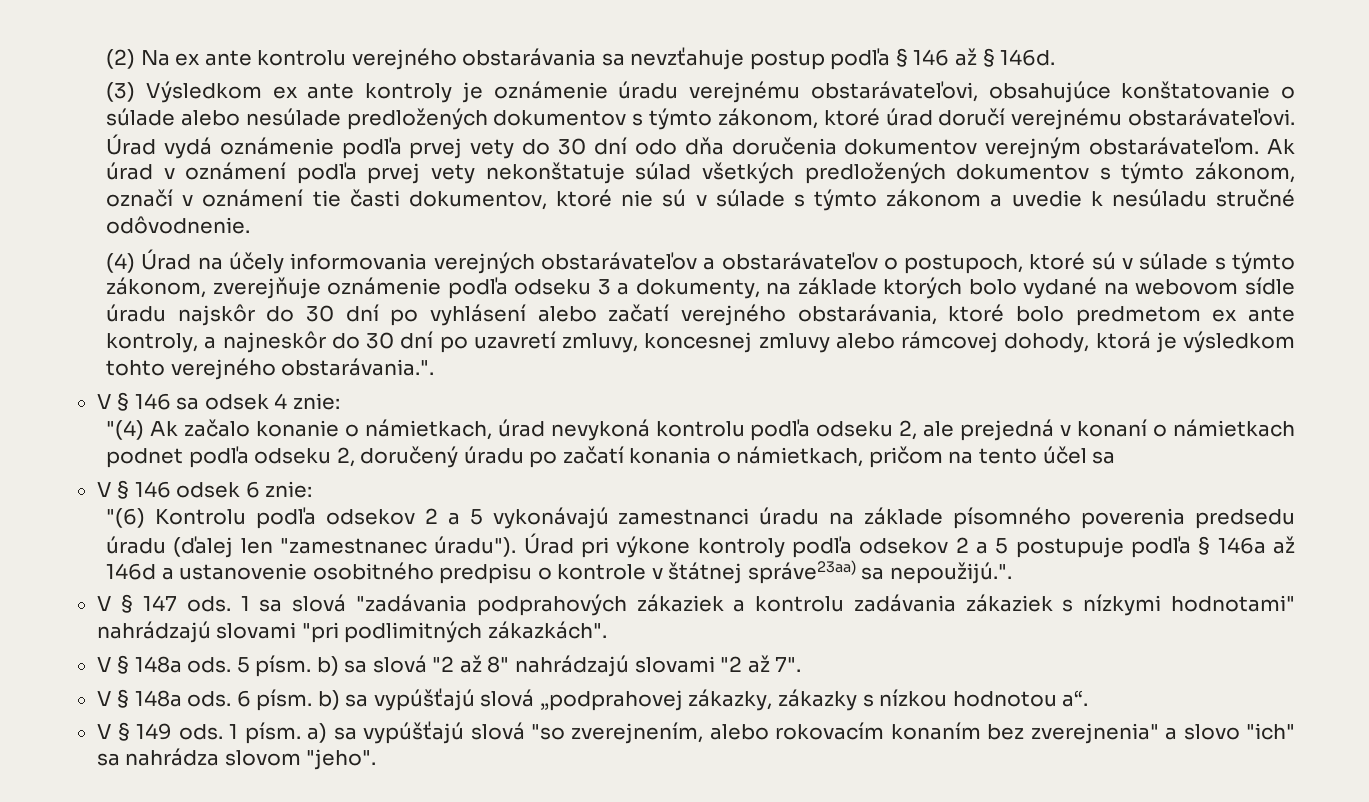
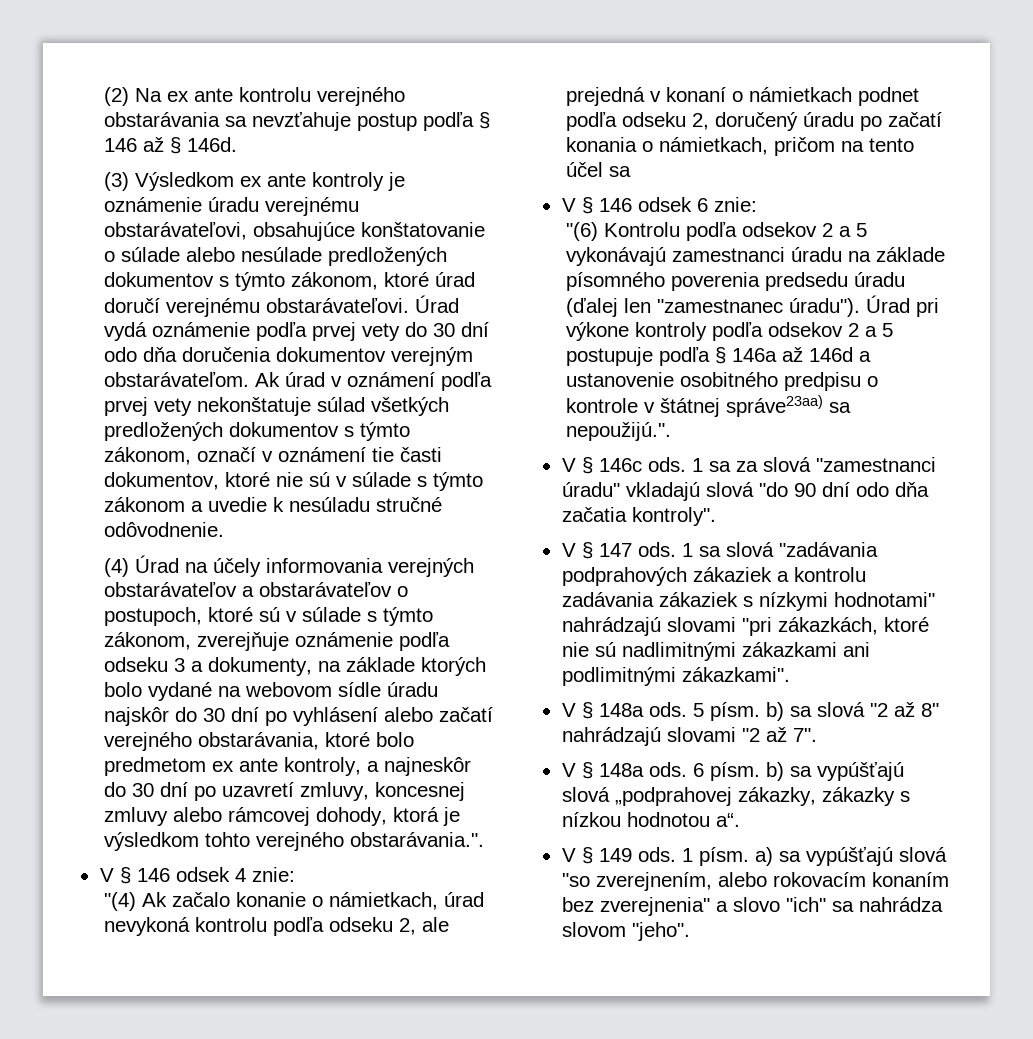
[176,397,200,410] sa -> (170, 875) none
(1012, 573) none -> [561,457,936,474] [561,482,929,501] [561,507,716,526] // V § 146c ods. 1 sa za slová "zamestnanci úradu" vkladajú slová "do 90 dní odo dňa začatia kontroly".
[344,621,607,643] podlimitných zákazkách". -> [777,617,929,635] [561,642,870,661] [561,667,790,686] zákazkách, ktoré nie sú nadlimitnými zákazkami ani podlimitnými zákazkami".

